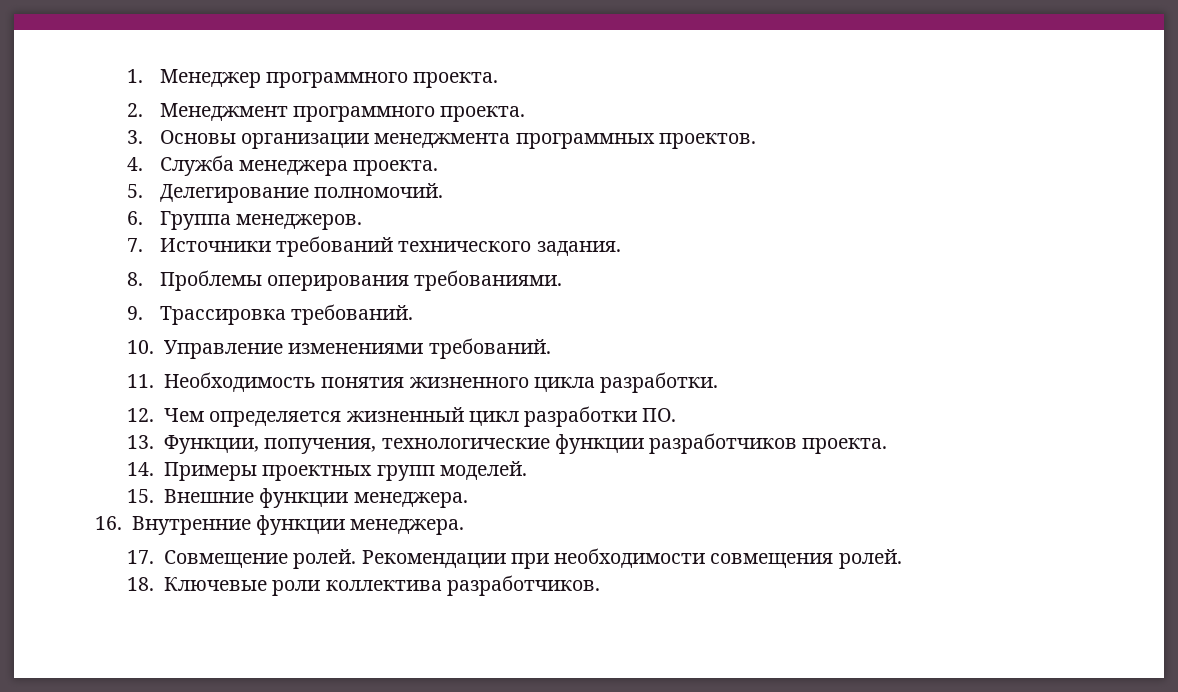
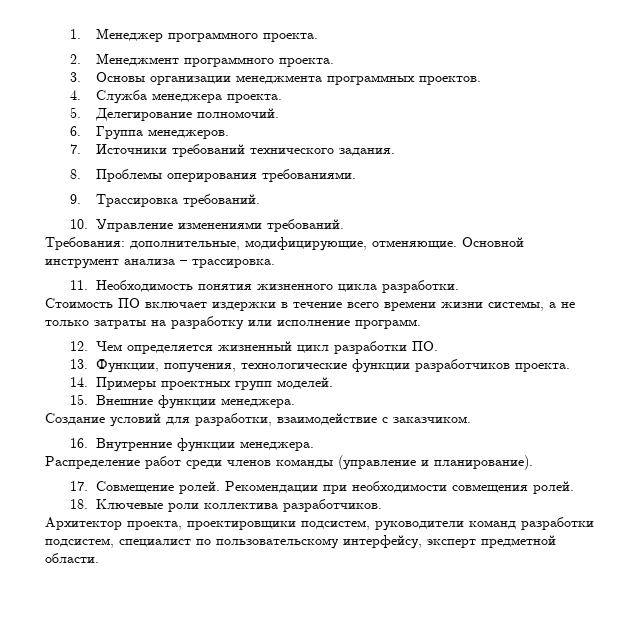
(551, 348) none -> [45,237,524,251] [45,258,275,269] // Требования: дополнительные, модифицирующие, отменяющие. Основной инструмент анализа – трассировка.
(719, 382) none -> [45,298,575,311] [45,316,421,330] // Стоимость ПО включает издержки в течение всего времени жизни системы, а не только затраты на разработку или исполнение программ.
[95,515,465,535] 16. Внутренние функции менеджера. -> [45,413,471,427] [70,438,314,452] [45,455,533,470] Создание условий для разработки, взаимодействие с заказчиком. // 16. Внутренние функции менеджера. // Распределение работ среди членов команды (управление и планирование).
(600, 585) none -> [45,517,594,531] [45,535,556,549] [45,553,99,563] // Архитектор проекта, проектировщики подсистем, руководители команд разработки подсистем, специалист по пользовательскому интерфейсу, эксперт предметной области.

